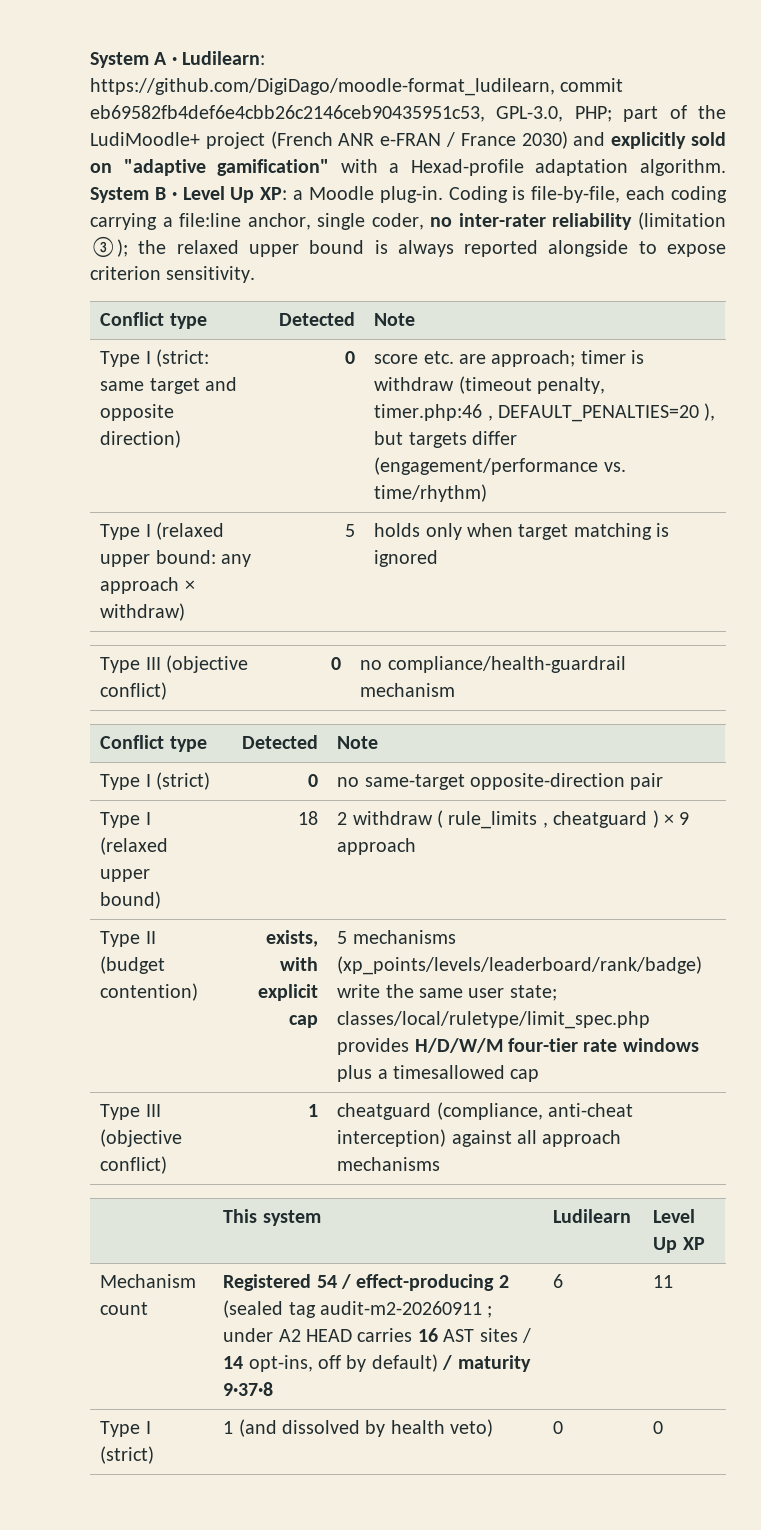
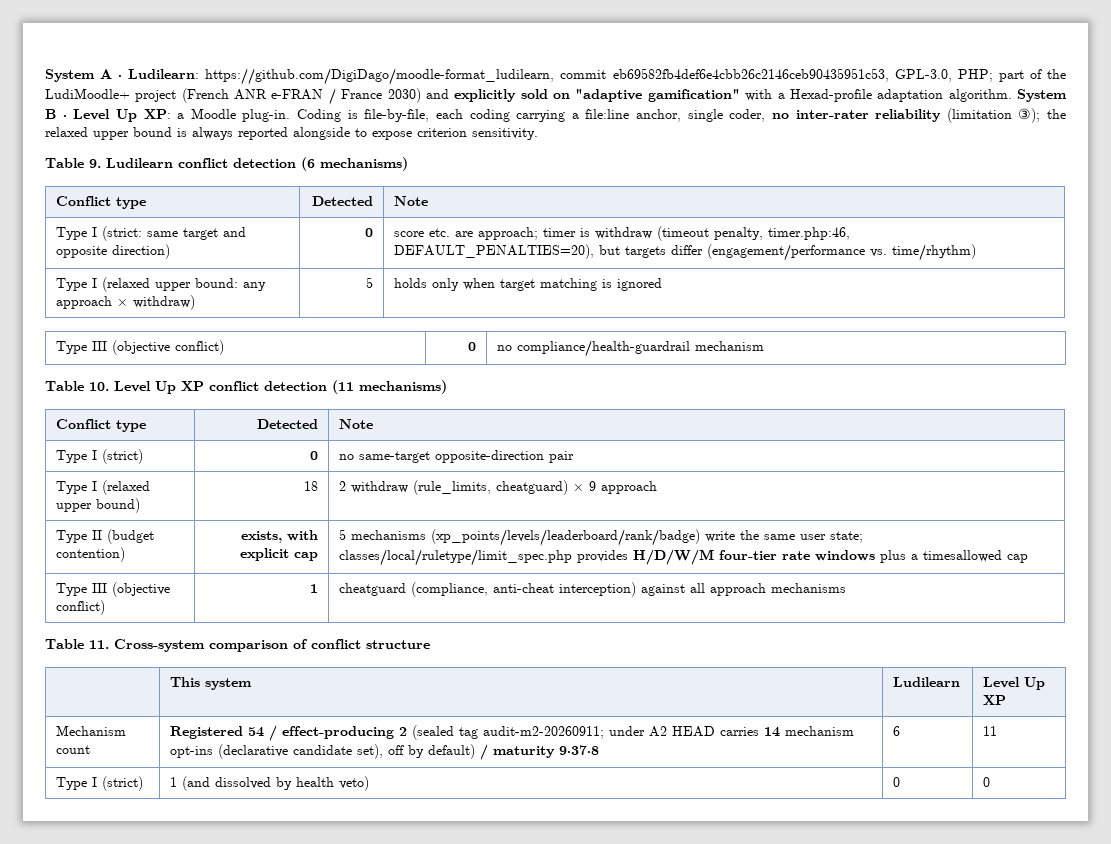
(256, 274) none -> [45,157,408,171] // Table 9. Ludilearn conflict detection (6 mechanisms)
[374,403,716,422] timer.php:46 , DEFAULT_PENALTIES=20 ), -> [767,227,850,240] [393,244,594,259] timer.php:46, DEFAULT_PENALTIES=20),
(456, 690) none -> [45,380,447,394] // Table 10. Level Up XP conflict detection (11 mechanisms)
[437,810,659,829] ( rule_limits , cheatguard ) -> [412,480,568,495] (rule_limits, cheatguard)
(441, 1164) none -> [45,639,430,652] // Table 11. Cross-system comparison of conflict structure
[320,1301,493,1318] audit-m2-20260911 ; -> [482,726,604,739] audit-m2-20260911;
[417,1328,532,1343] [223,1355,313,1372] 16 AST sites / 14 opt-ins, -> [763,726,854,737] [169,744,383,759] 14 mechanism opt-ins (declarative candidate set),

